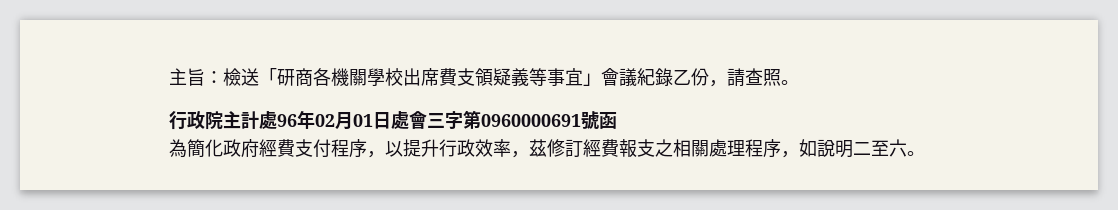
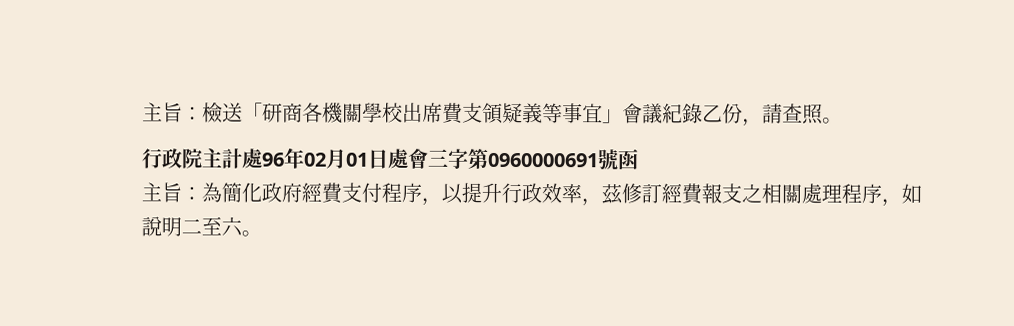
(618, 120) none -> [141,182,203,203] 主旨：

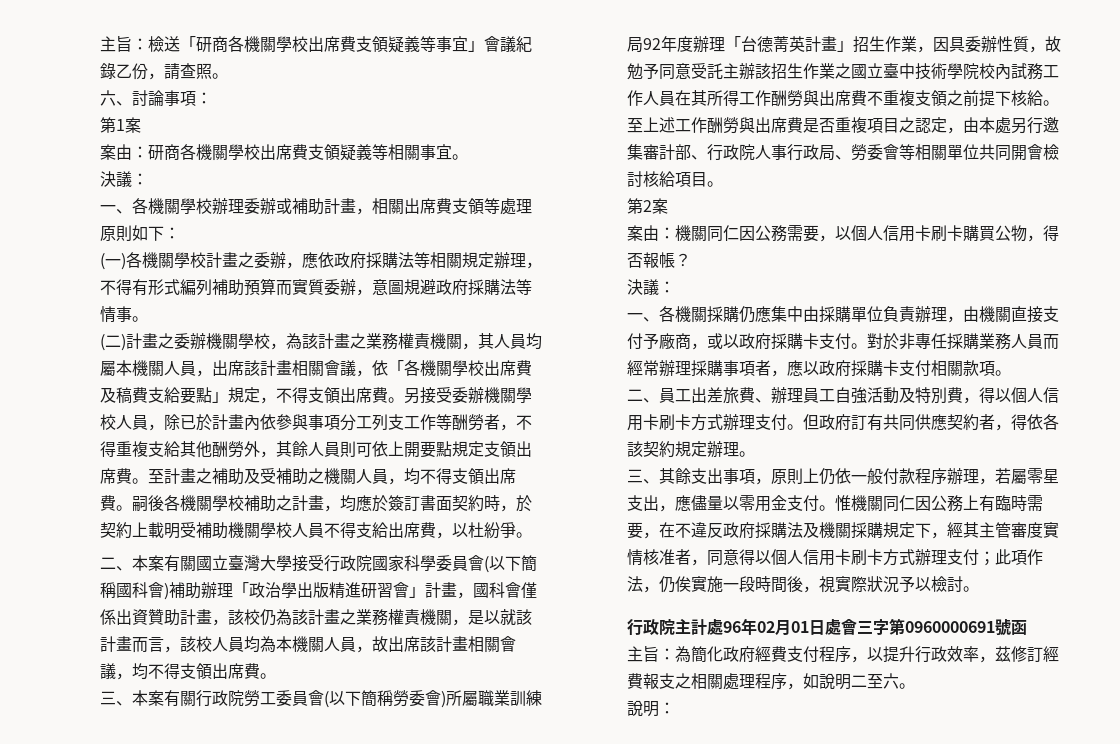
(844, 120) none -> [100,90,213,106] [100,117,142,133] [100,144,469,161] [100,171,149,187] [100,198,533,215] [100,225,181,242] [100,252,543,270] [100,278,533,296] [100,306,149,323] [100,333,543,351] [100,360,533,377] [100,387,533,404] [100,414,533,431] [100,441,533,458] [100,468,517,485] [100,495,533,512] [100,522,533,539] [100,555,538,573] [100,582,538,600] [100,609,533,626] [100,636,517,653] [100,663,277,680] [100,690,543,708] [627,36,1062,53] [627,63,1060,80] [627,90,1060,107] [627,117,1060,134] [627,144,1060,161] [627,171,724,187] [627,198,669,214] [627,225,1060,242] [627,252,692,268] [627,279,676,295] [627,306,1060,323] [627,333,1060,350] [627,360,1012,377] [627,387,1060,404] [627,414,1060,431] [627,441,756,458] [627,468,1060,485] [627,495,1044,512] [627,522,1060,539] [627,549,1044,566] [627,576,980,593] // 六、討論事項： // 第1案 // 案由：研商各機關學校出席費支領疑義等相關事宜。 // 決議： // 一、各機關學校辦理委辦或補助計畫，相關出席費支領等處理原則如下： // (一)各機關學校計畫之委辦，應依政府採購法等相關規定辦理，不得有形式編列補助預算而實質委辦，意圖規避政府採購法等情事。 // (二)計畫之委辦機關學校，為該計畫之業務權責機關，其人員均屬本機關人員，出席該計畫相關會議，依「各機關學校出席費及稿費支給要點」規定，不得支領出席費。另接受委辦機關學校人員，除已於計畫內依參與事項分工列支工作等酬勞者，不得重複支給其他酬勞外，其餘人員則可依上開要點規定支領出席費。至計畫之補助及受補助之機關人員，均不得支領出席費。嗣後各機關學校補助之計畫，均應於簽訂書面契約時，於契約上載明受補助機關學校人員不得支給出席費，以杜紛爭。 // 二、本案有關國立臺灣大學接受行政院國家科學委員會(以下簡稱國科會)補助辦理「政治學出版精進研習會」計畫，國科會僅係出資贊助計畫，該校仍為該計畫之業務權責機關，是以就該計畫而言，該校人員均為本機關人員，故出席該計畫相關會議，均不得支領出席費。 // 三、本案有關行政院勞工委員會(以下簡稱勞委會)所屬職業訓練局92年度辦理「台德菁英計畫」招生作業，因具委辦性質，故勉予同意受託主辦該招生作業之國立臺中技術學院校內試務工作人員在其所得工作酬勞與出席費不重複支領之前提下核給。至上述工作酬勞與出席費是否重複項目之認定，由本處另行邀集審計部、行政院人事行政局、勞委會等相關單位共同開會檢討核給項目。 // 第2案 // 案由：機關同仁因公務需要，以個人信用卡刷卡購買公物，得否報帳？ // 決議： // 一、各機關採購仍應集中由採購單位負責辦理，由機關直接支付予廠商，或以政府採購卡支付。對於非專任採購業務人員而經常辦理採購事項者，應以政府採購卡支付相關款項。 // 二、員工出差旅費、辦理員工自強活動及特別費，得以個人信用卡刷卡方式辦理支付。但政府訂有共同供應契約者，得依各該契約規定辦理。 // 三、其餘支出事項，原則上仍依一般付款程序辦理，若屬零星支出，應儘量以零用金支付。惟機關同仁因公務上有臨時需要，在不違反政府採購法及機關採購規定下，經其主管審度實情核准者，同意得以個人信用卡刷卡方式辦理支付；此項作法，仍俟實施一段時間後，視實際狀況予以檢討。
(263, 233) none -> [627,700,676,717] // 說明：

